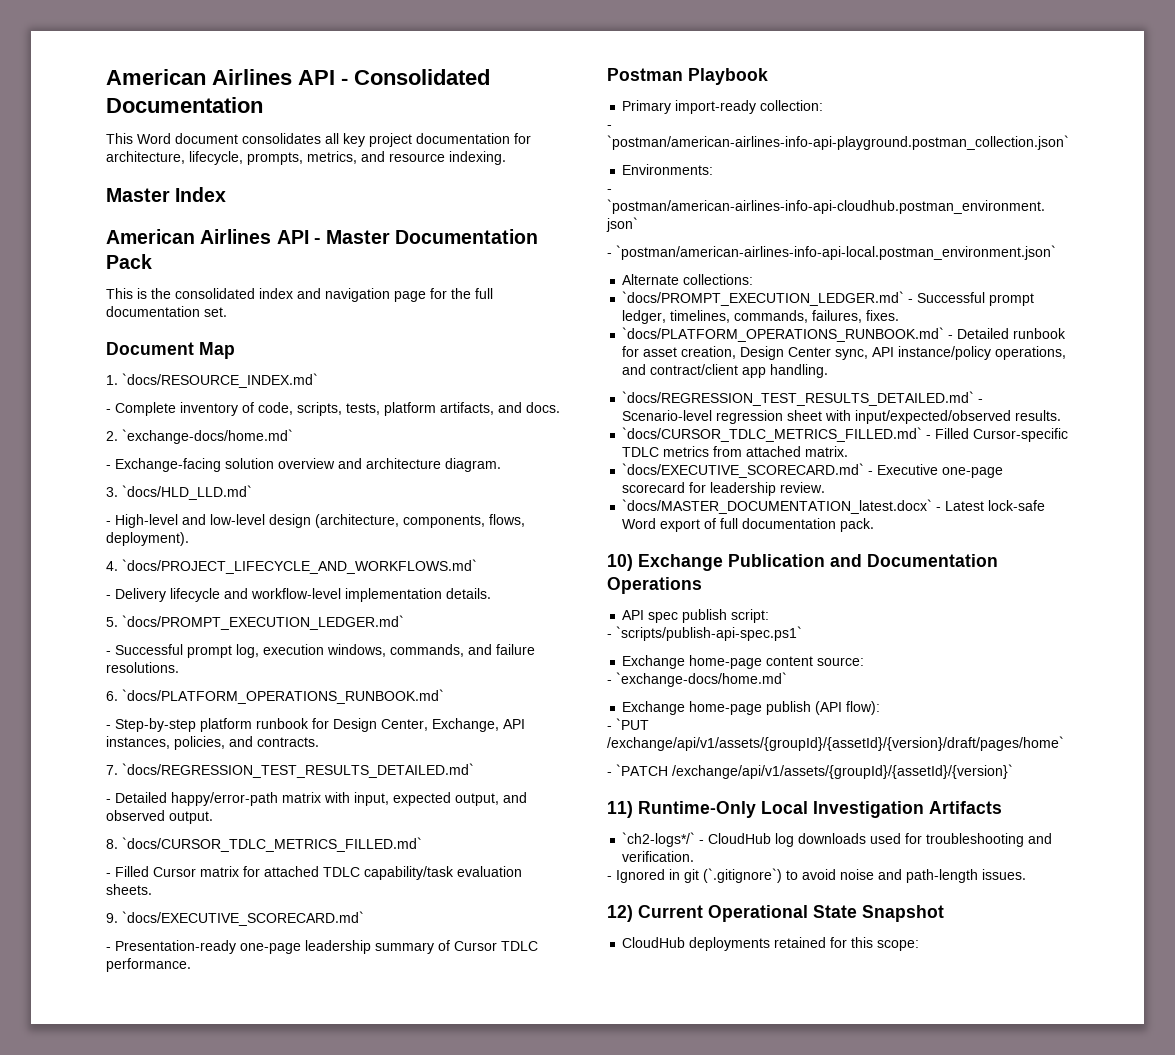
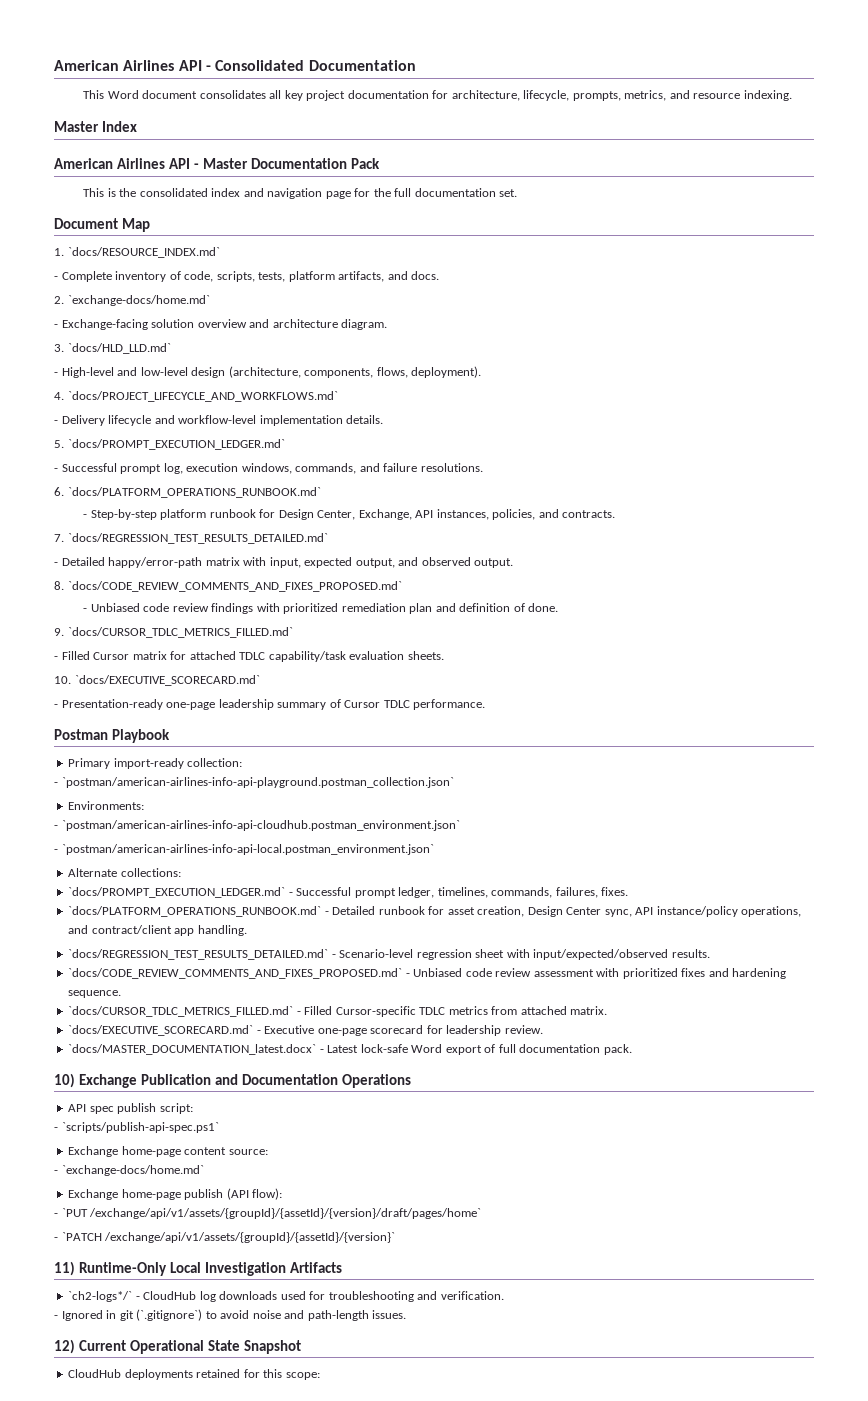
(118, 844) none -> [67,581,402,592] [83,603,559,614] [54,628,64,636] `docs/CODE_REVIEW_COMMENTS_AND_FIXES_PROPOSED.md` // - Unbiased code review findings with prioritized remediation plan and definition of done. // 9.
[106,913,118,923] 9. -> [54,676,71,684] 10.
(1062, 415) none -> [68,968,787,979] [68,990,122,998] // `docs/CODE_REVIEW_COMMENTS_AND_FIXES_PROPOSED.md` - Unbiased code review assessment with prioritized fixes and hardening sequence.

